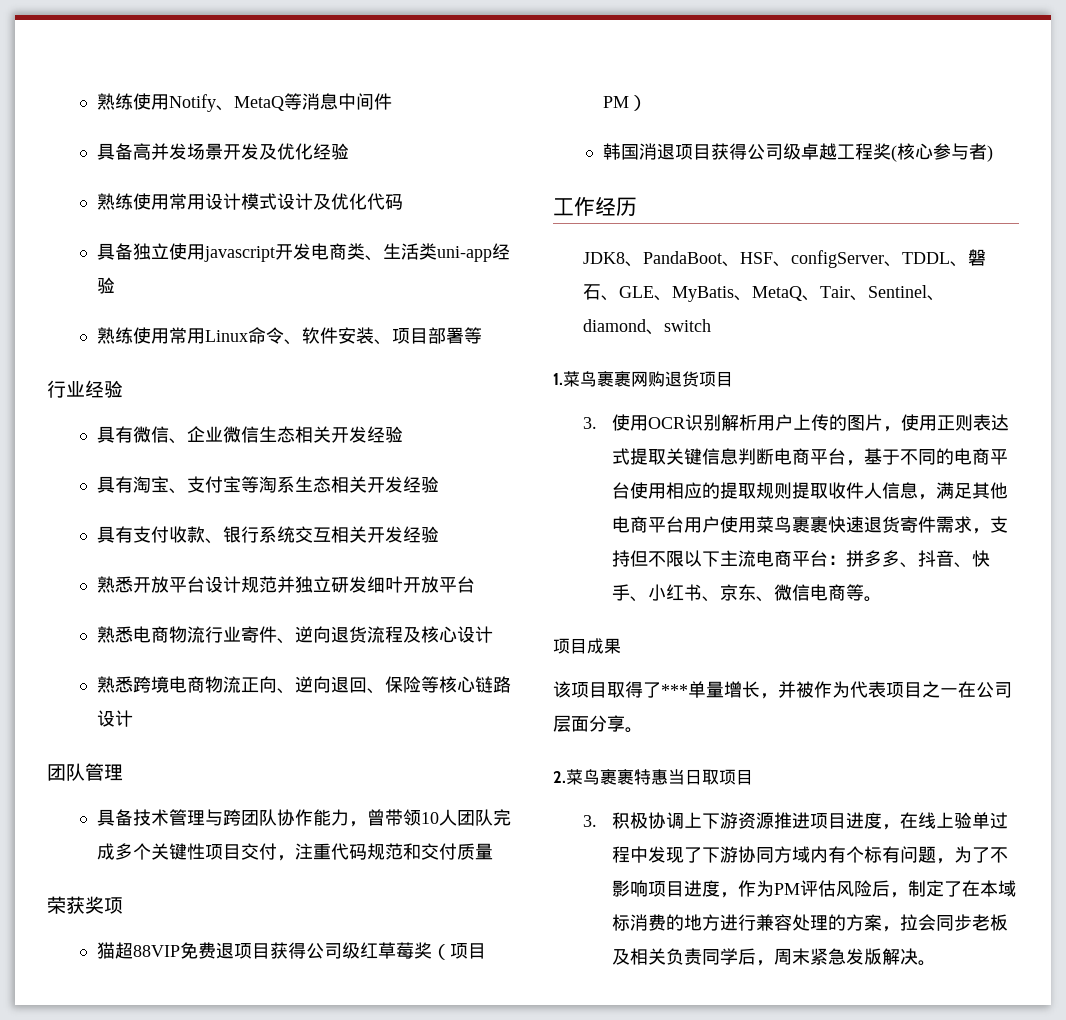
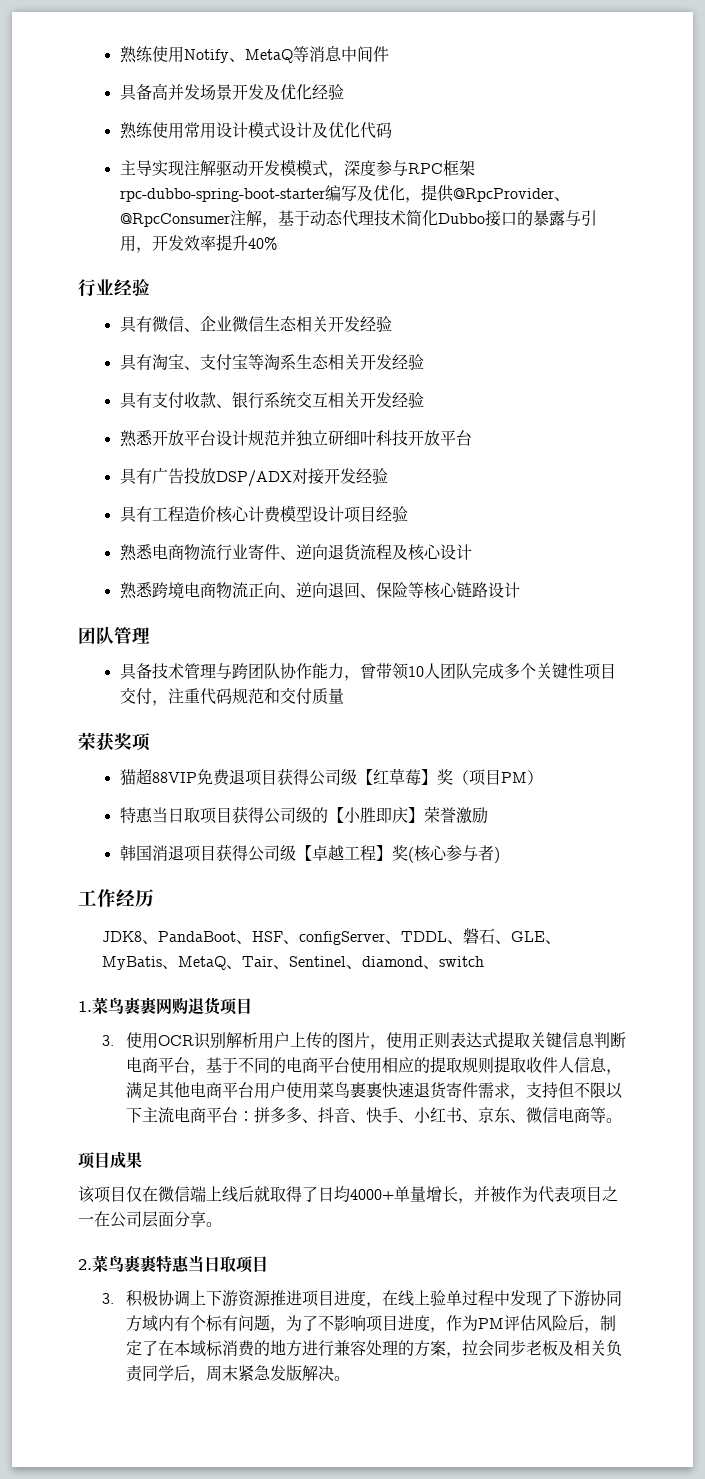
[96,243,510,262] [96,277,115,294] [96,327,482,345] 具备独立使用javascript开发电商类、生活类uni-app经验 // 熟练使用常用Linux命令、软件安装、项目部署等 -> [119,159,475,178] [119,184,570,203] [119,210,597,228] [119,234,277,253] 主导实现注解驱动开发模模式，深度参与RPC框架rpc-dubbo-spring-boot-starter编写及优化，提供@RpcProvider、@RpcConsumer注解，基于动态代理技术简化Dubbo接口的暴露与引用，开发效率提升40%
[348,576,475,593] 发细叶开放平台 -> [343,430,472,446] [119,467,388,487] [119,505,408,523] 细叶科技开放平台 // 具有广告投放DSP/ADX对接开发经验 // 具有工程造价核心计费模型设计项目经验
[359,942,414,959] 红草莓 -> [356,768,437,786] 【红草莓】
(647, 103) none -> [119,806,488,824] // 特惠当日取项目获得公司级的【小胜即庆】荣誉激励
(801, 151) none -> [295,845,312,861] 【
(873, 151) none -> [375,845,392,861] 】
[607,681,688,698] 取得了*** -> [126,1186,394,1203] 仅在微信端上线后就取得了日均4000+

